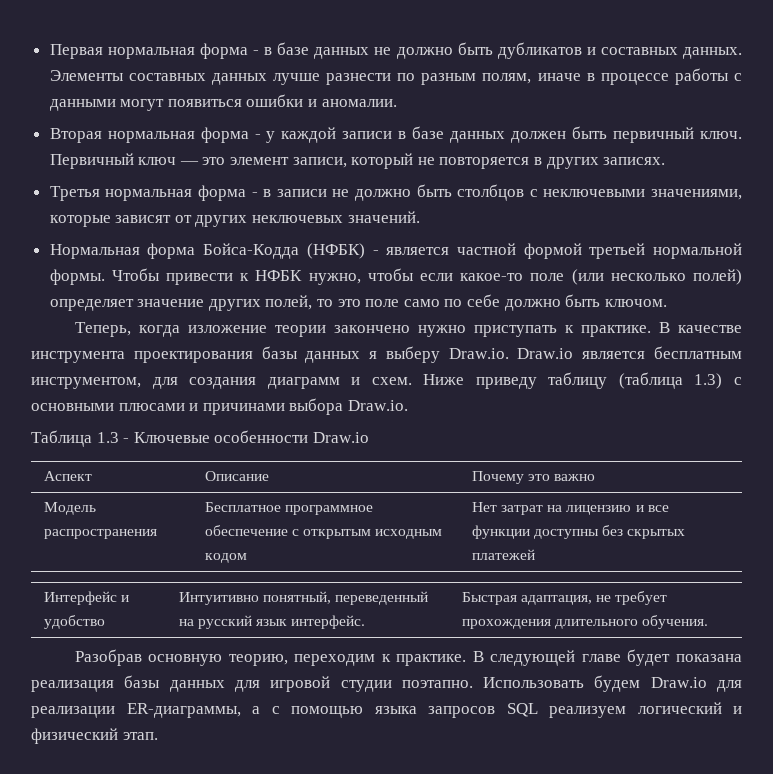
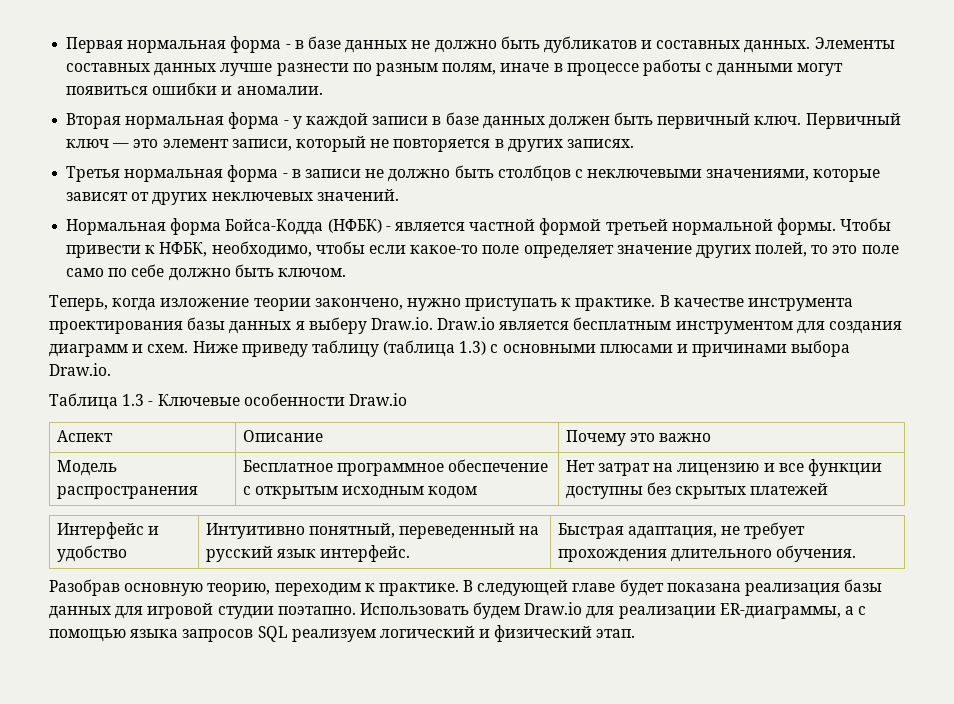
[255,270,361,285] НФБК нужно, -> [159,241,312,258] НФБК, необходимо,
[571,269,742,285] (или несколько полей) -> (520, 249) none
[333,325,410,333] закончено -> [314,298,403,310] закончено,
[31,377,141,389] инструментом, -> [675,321,793,334] инструментом

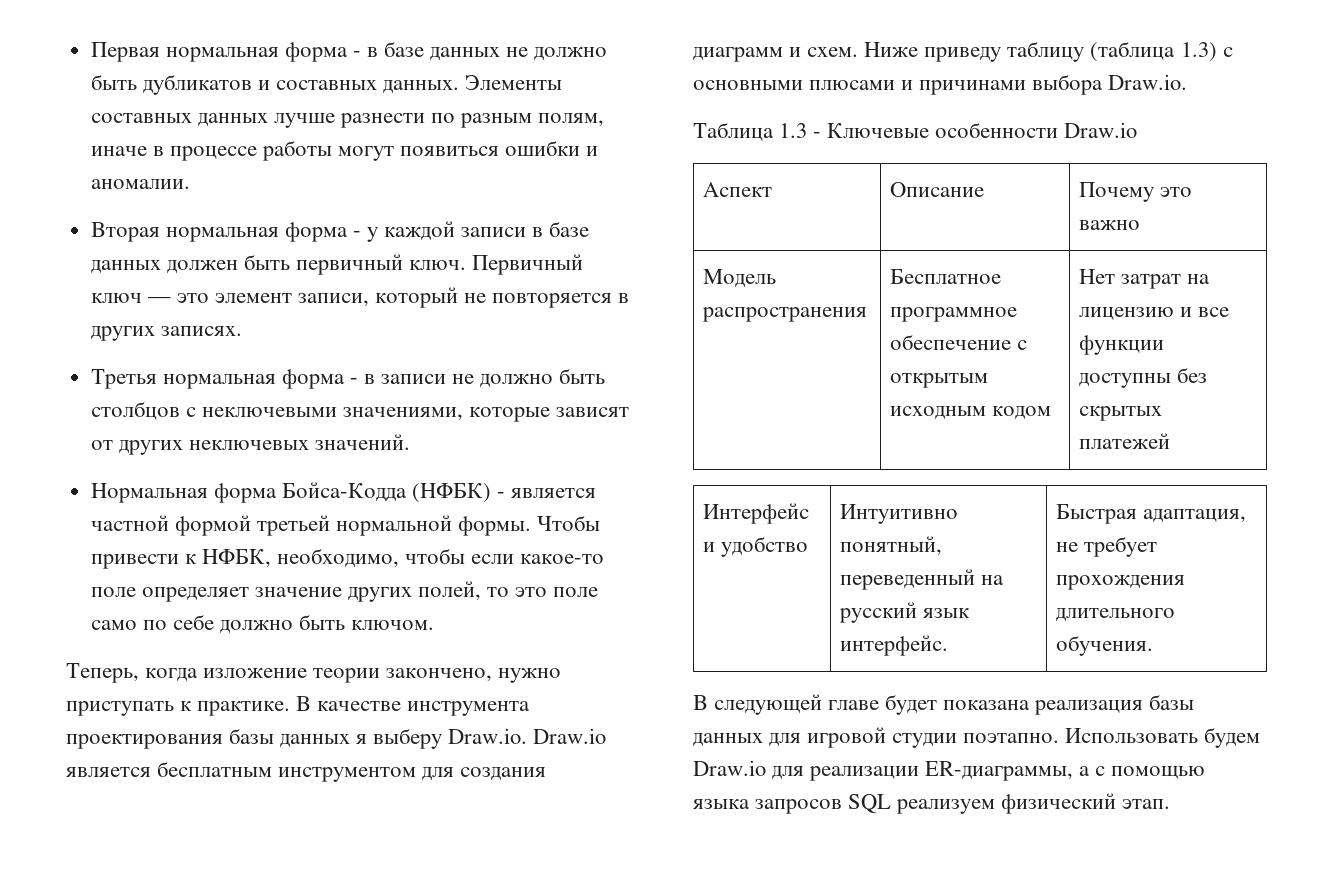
[705,63,794,76] с данными -> (332, 150) none
[49,579,459,596] Разобрав основную теорию, переходим к практике. -> (1153, 645) none
[379,626,491,638] логический и -> (996, 806) none

